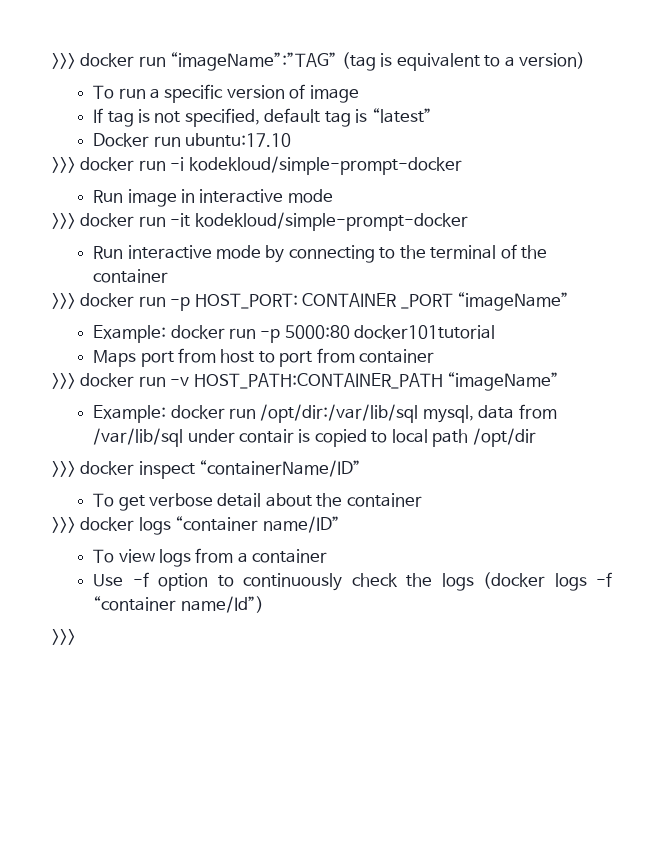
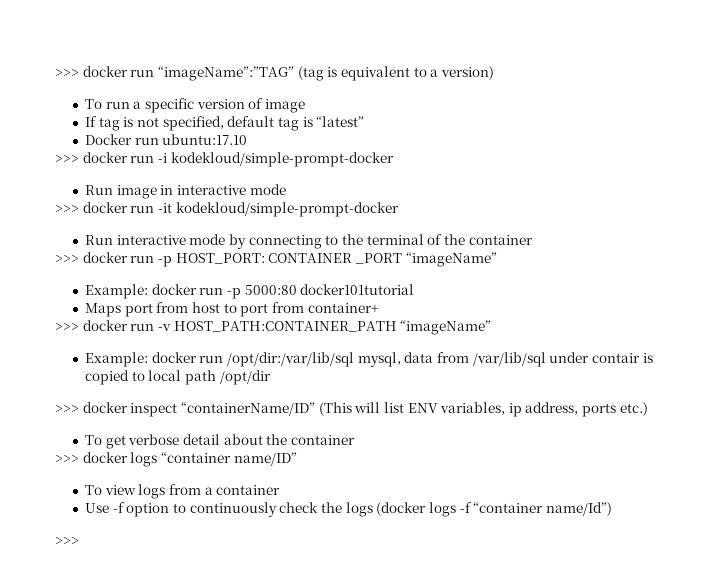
[359,349,435,363] container -> [307,303,379,313] container+
(362, 468) none -> [318,402,648,417] (This will list ENV variables, ip address, ports etc.)

